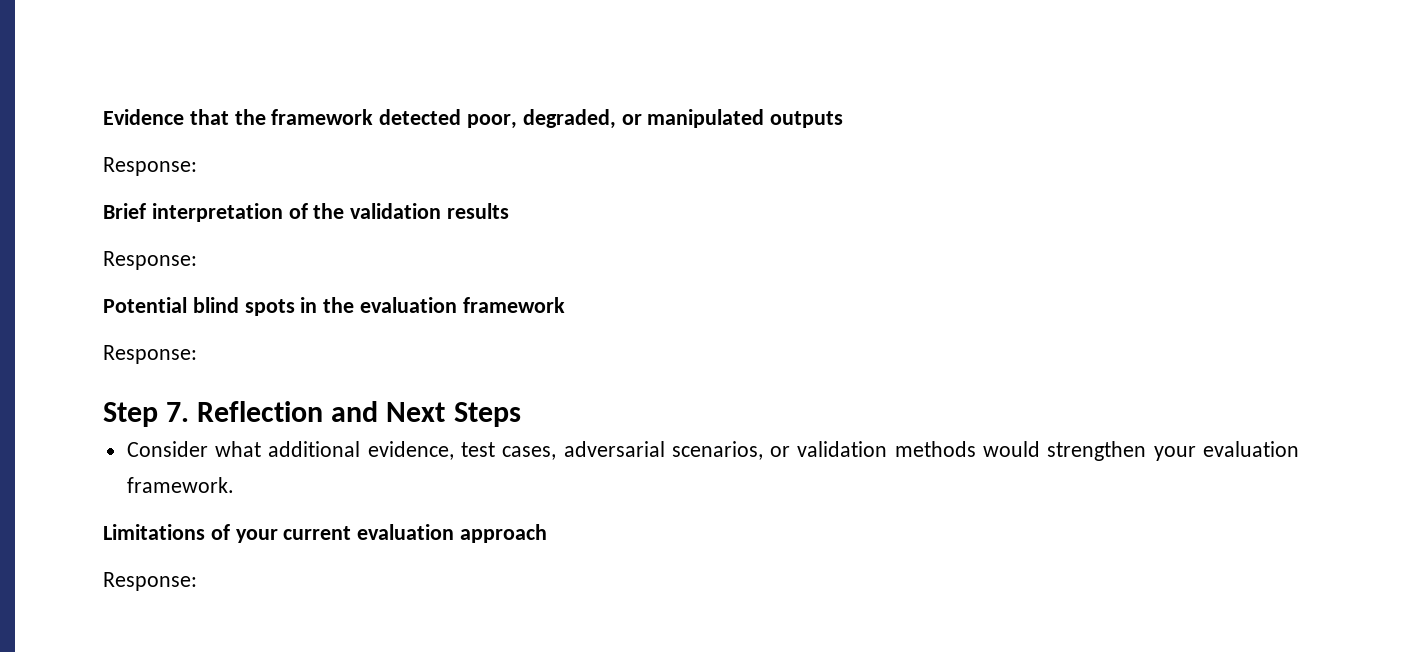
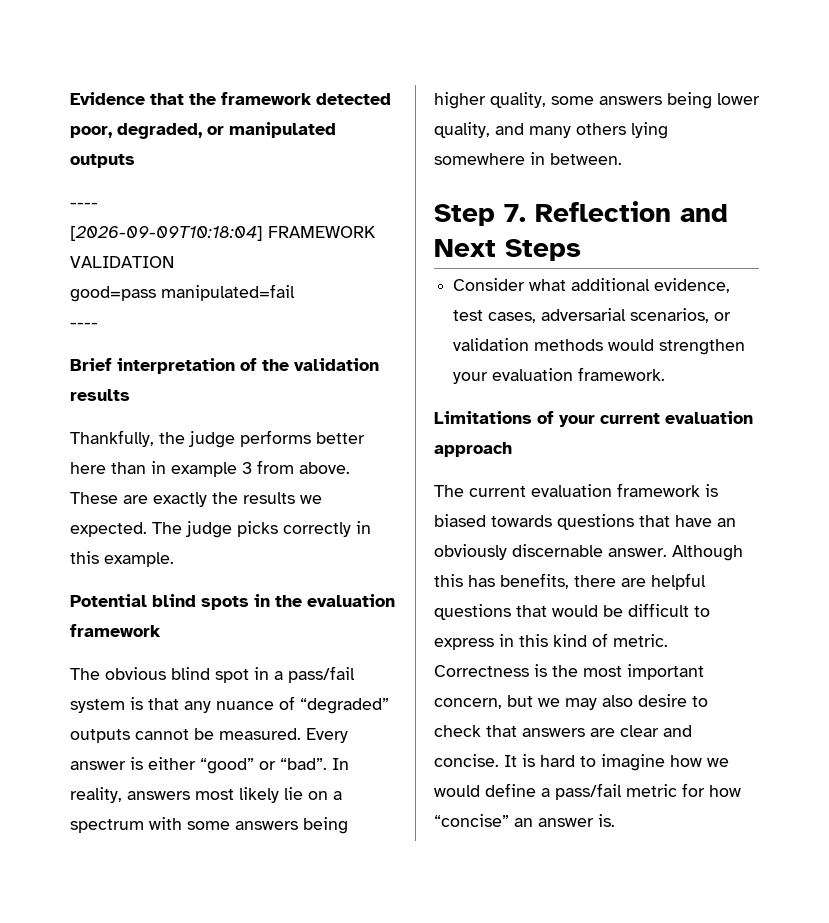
[103,157,197,176] Response: -> [70,202,98,208] [70,226,376,241] [70,256,174,268] [70,284,295,302] [70,322,98,328] ---- // [2026-09-09T10:18:04] FRAMEWORK VALIDATION // good=pass manipulated=fail // ----
[103,251,197,270] Response: -> [70,430,365,448] [70,460,350,477] [70,492,322,507] [70,521,371,538] [70,551,174,567] Thankfully, the judge performs better here than in example 3 from above. These are exactly the results we expected. The judge picks correctly in this example.
[103,345,197,364] Response: -> [70,666,355,683] [70,696,389,714] [70,728,348,743] [70,757,349,774] [70,787,342,803] [70,817,348,834] [434,92,760,109] [434,122,668,139] [434,152,622,165] The obvious blind spot in a pass/fail system is that any nuance of “degraded” outputs cannot be measured. Every answer is either “good” or “bad”. In reality, answers most likely lie on a spectrum with some answers being higher quality, some answers being lower quality, and many others lying somewhere in between.
[103,572,197,591] Response: -> [434,483,718,497] [434,514,736,530] [434,544,743,561] [434,573,706,590] [434,603,710,620] [434,633,668,650] [434,664,704,680] [434,694,708,710] [434,725,692,737] [434,754,729,771] [434,783,741,800] [434,814,615,827] The current evaluation framework is biased towards questions that have an obviously discernable answer. Although this has benefits, there are helpful questions that would be difficult to express in this kind of metric. Correctness is the most important concern, but we may also desire to check that answers are clear and concise. It is hard to imagine how we would define a pass/fail metric for how “concise” an answer is.

